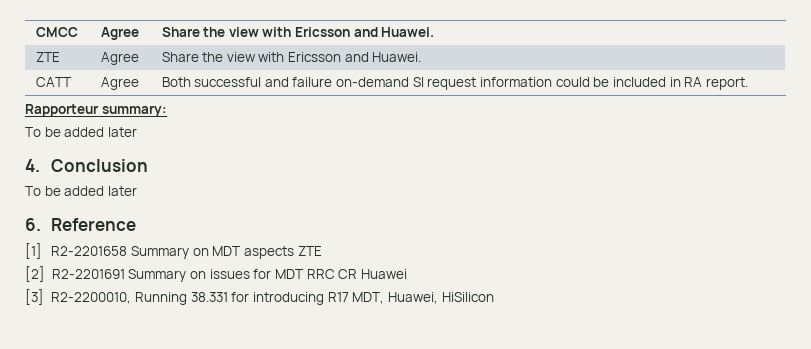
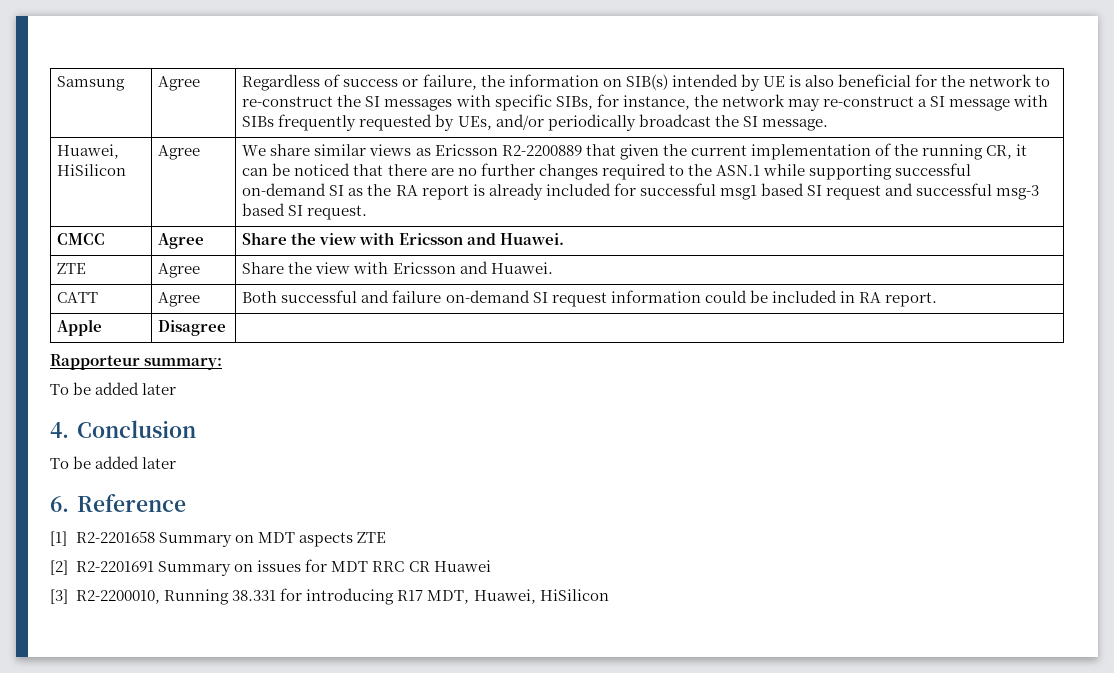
(35, 32) none -> [57,76,126,91] [158,76,201,91] [242,74,1051,91] [242,94,1049,111] [242,114,828,131] [57,144,120,159] [57,164,127,176] [158,145,201,160] [242,143,1028,160] [242,163,972,180] [242,183,1040,200] [242,203,368,220] Samsung | Agree | Regardless of success or failure, the information on SIB(s) intended by UE is also beneficial for the network to re-construct the SI messages with specific SIBs, for instance, the network may re-construct a SI message with SIBs frequently requested by UEs, and/or periodically broadcast the SI message. // Huawei, HiSilicon | Agree | We share similar views as Ericsson R2-2200889 that given the current implementation of the running CR, it can be noticed that there are no further changes required to the ASN.1 while supporting successful on-demand SI as the RA report is already included for successful msg1 based SI request and successful msg-3 based SI request. //
(748, 83) none -> [57,319,103,336] [158,320,227,336] // Apple | Disagree |

